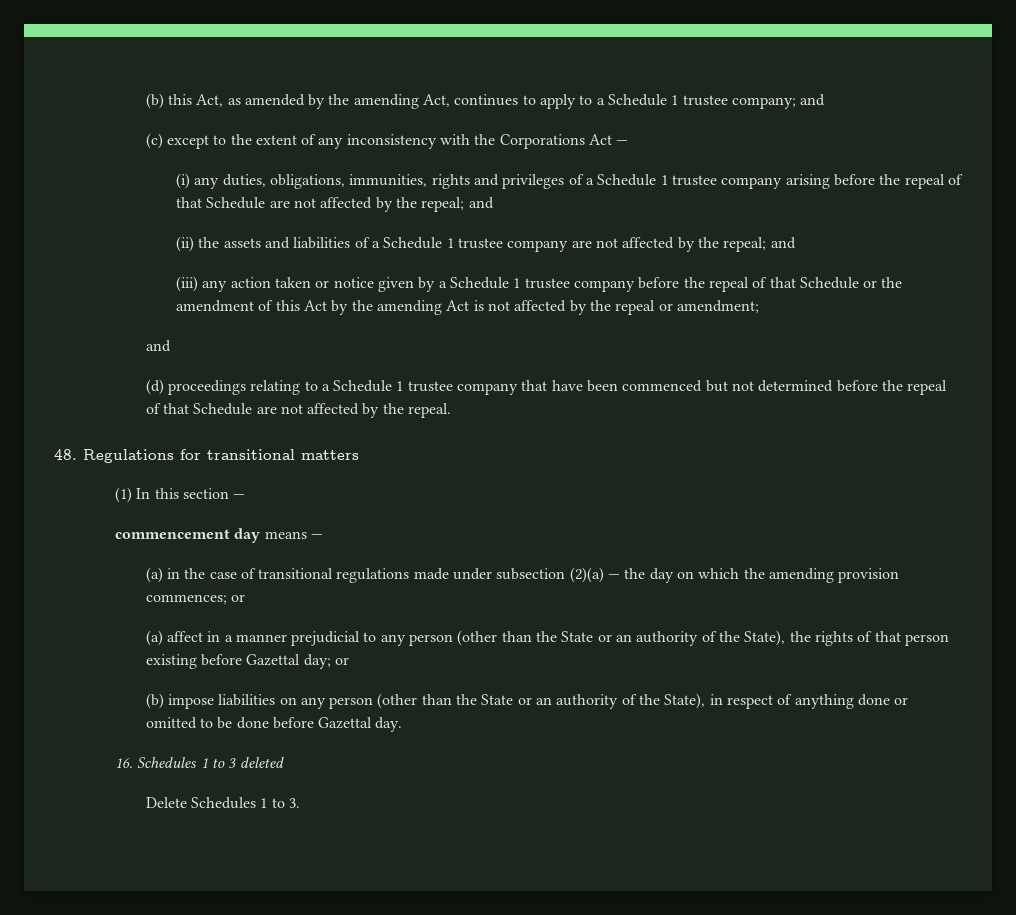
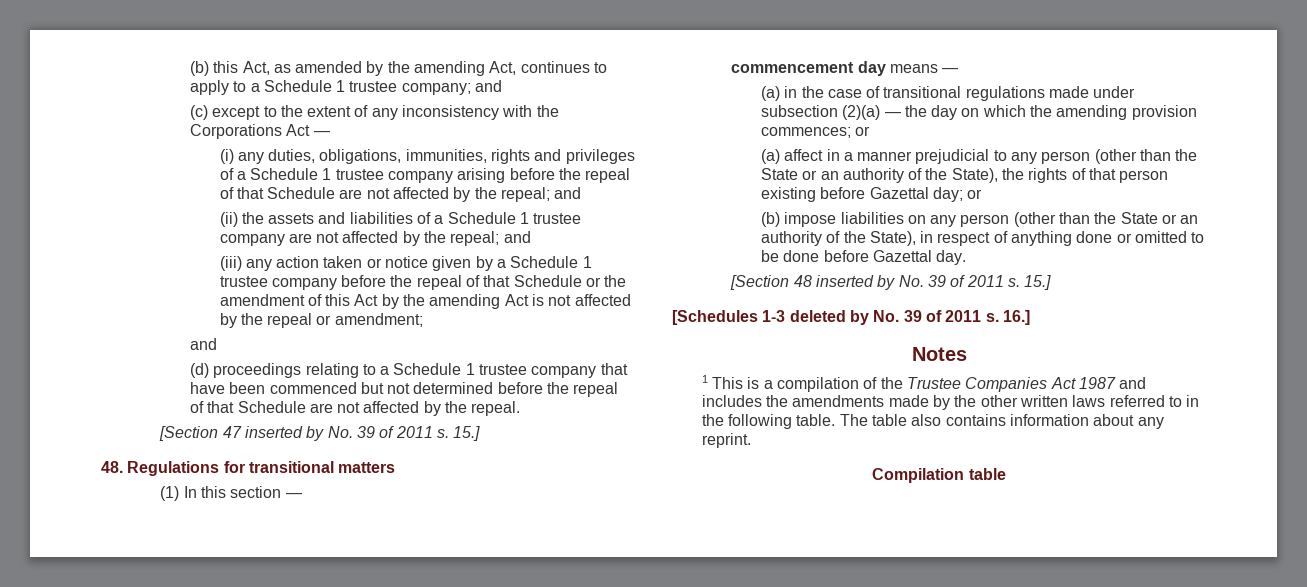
(452, 410) none -> [159,426,481,441] // [Section 47 inserted by No. 39 of 2011 s. 15.]
[115,757,284,768] [145,797,300,809] 16. Schedules 1 to 3 deleted // Delete Schedules 1 to 3. -> [730,275,1052,290] [672,310,1030,325] [911,347,967,361] [701,375,1147,392] [701,395,1200,410] [701,414,1164,429] [701,433,751,448] [872,468,1006,483] [Section 48 inserted by No. 39 of 2011 s. 15.] // [Schedules 1-3 deleted by No. 39 of 2011 s. 16.] // Notes // 1 This is a compilation of the Trustee Companies Act 1987 and includes the amendments made by the other written laws referred to in the following table. The table also contains information about any reprint. // Compilation table

